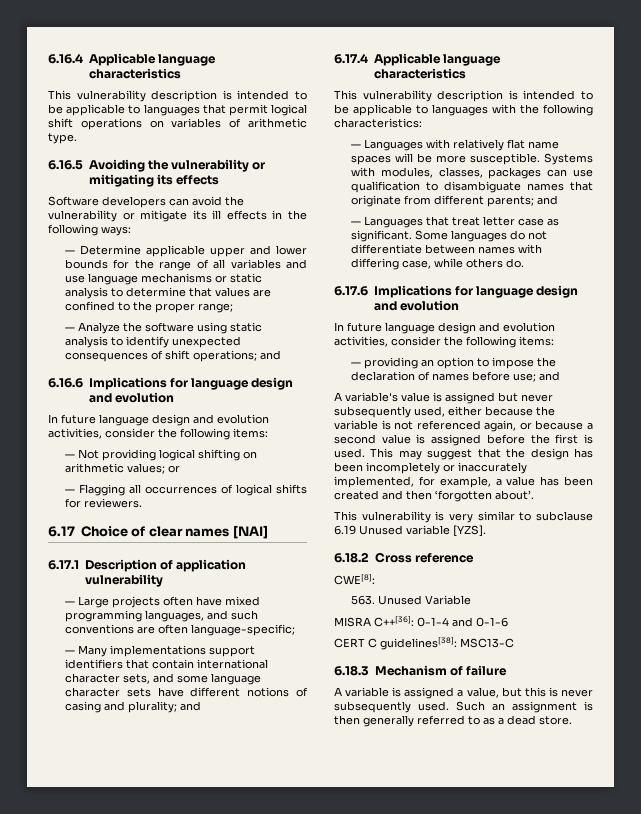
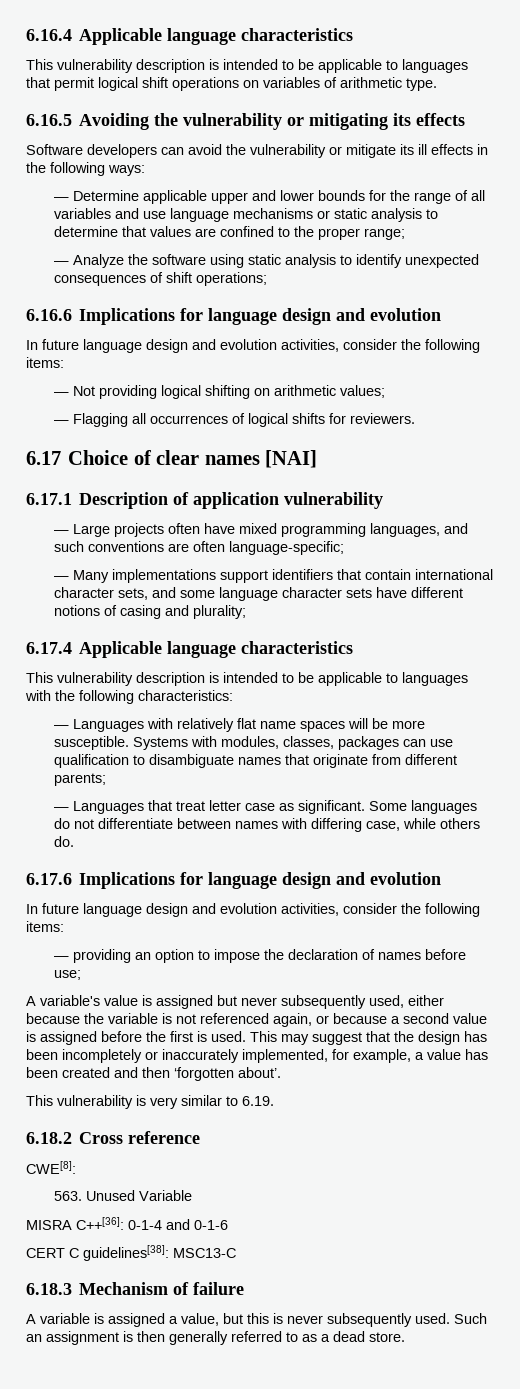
[260,350,282,360] and -> (267, 279) none
[168,465,181,473] or -> (385, 391) none
[180,701,202,711] and -> (246, 612) none
[537,195,559,205] and -> (106, 779) none
[539,371,561,381] and -> (81, 975) none
[536,511,593,521] [334,525,486,537] subclause 6.19 Unused variable [YZS]. -> [242,1096,274,1106] 6.19.

